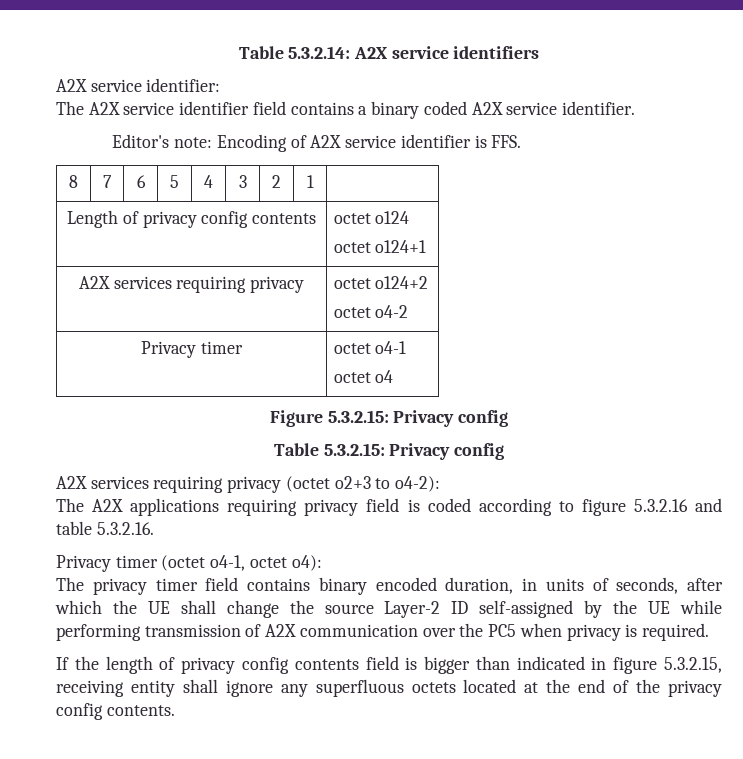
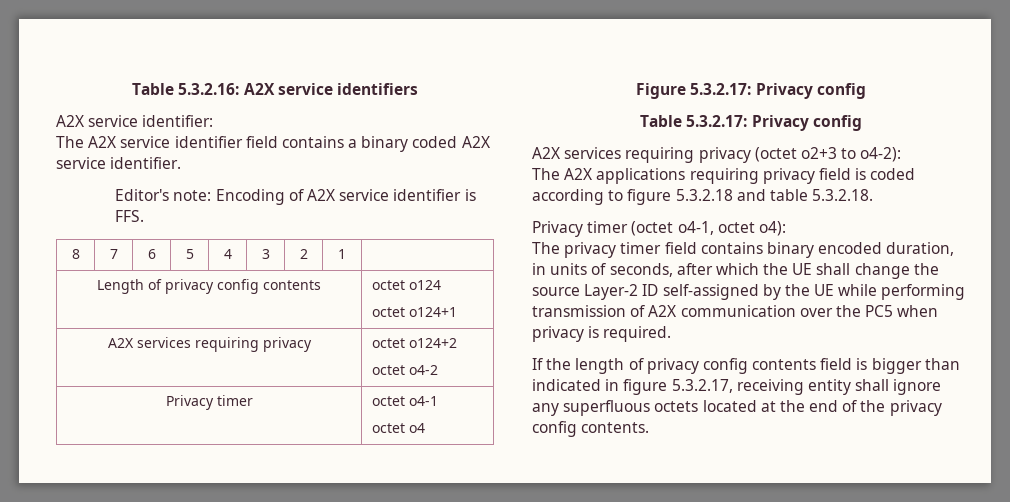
[238,46,351,59] Table 5.3.2.14: -> [132,83,240,95] Table 5.3.2.16:
[327,410,389,423] 5.3.2.15: -> [690,83,752,95] 5.3.2.17:
[323,443,385,456] 5.3.2.15: -> [686,115,748,127] 5.3.2.17:
[633,499,688,512] 5.3.2.16 -> [675,189,733,201] 5.3.2.18
[96,522,154,535] 5.3.2.16. -> [812,189,874,201] 5.3.2.18.
[664,657,723,673] 5.3.2.15, -> [671,379,733,393] 5.3.2.17,

